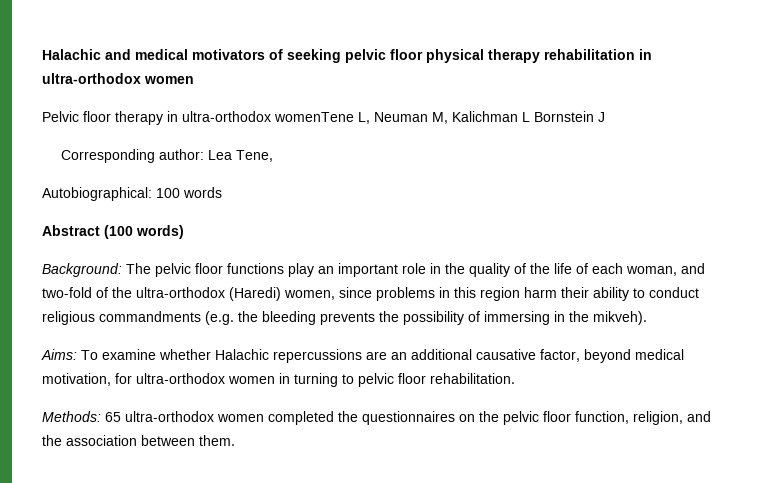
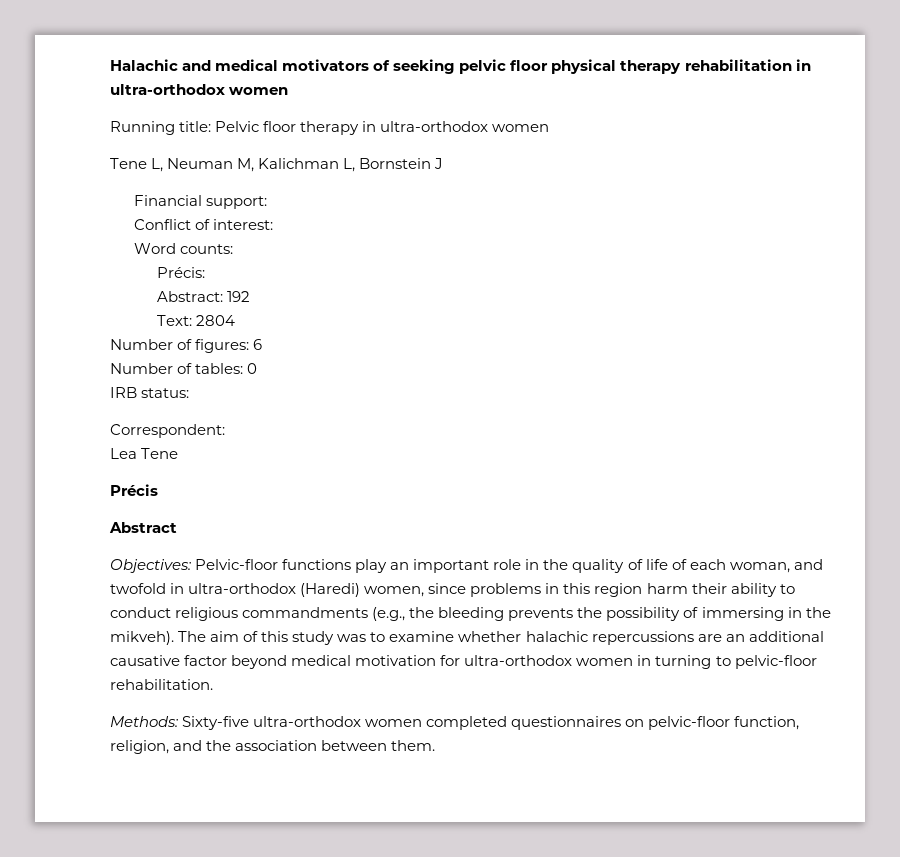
(194, 80) none -> [110,121,212,135] Running title:
[274,112,354,122] womenTene -> [492,124,550,132] [110,158,147,169] women // Tene
[522,112,530,122] L -> [343,158,356,172] L,
[61,149,274,163] [42,187,222,201] [42,225,184,239] [42,263,223,277] Corresponding author: Lea Tene, // Autobiographical: 100 words // Abstract (100 words) // Background: The pelvic floor -> [133,195,267,209] [133,219,273,230] [133,243,233,254] [157,267,206,278] [157,291,251,302] [157,315,236,326] [110,339,263,353] [110,363,258,374] [110,387,190,398] [110,424,225,438] [110,448,179,459] [110,484,158,496] [109,522,177,533] [110,559,279,573] Financial support: // Conflict of interest: // Word counts: // Précis: // Abstract: 192 // Text: 2804 // Number of figures: 6 // Number of tables: 0 // IRB status: // Correspondent: // Lea Tene // Précis // Abstract // Objectives: Pelvic-floor
[530,263,550,274] the -> (643, 564) none
[42,287,132,298] two-fold of the -> [110,583,185,594] twofold in
[205,311,234,325] (e.g. -> [372,607,406,621] (e.g.,
[41,349,98,360] // Aims: To -> [178,631,386,645] The aim of this study was to
[215,349,269,360] Halachic -> [525,631,588,642] halachic
[540,349,580,362] factor, -> [184,655,228,666] factor
[42,373,111,386] motivation, -> [355,655,437,666] motivation
[358,373,426,387] pelvic floor -> [734,655,817,669] pelvic-floor
[105,412,121,422] 65 -> [182,716,250,730] Sixty-five
[338,411,358,422] the -> (508, 723) none
[479,411,571,425] the pelvic floor -> [648,716,731,730] pelvic-floor

